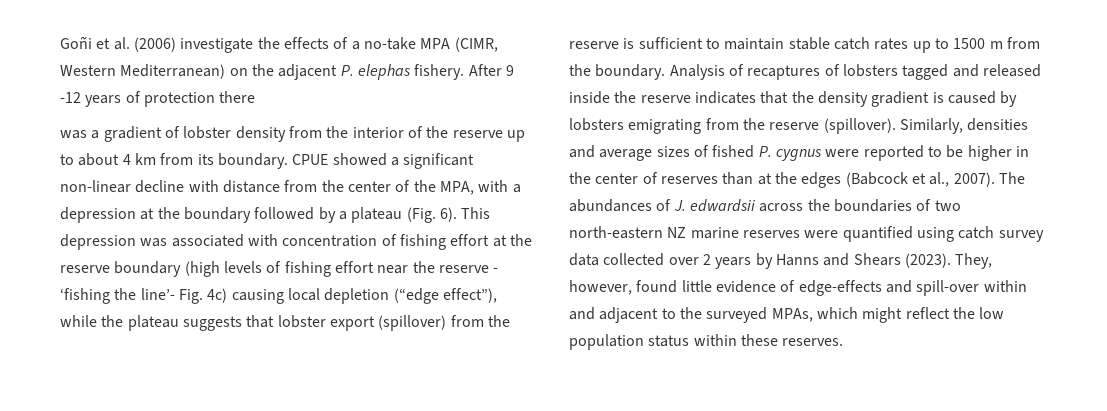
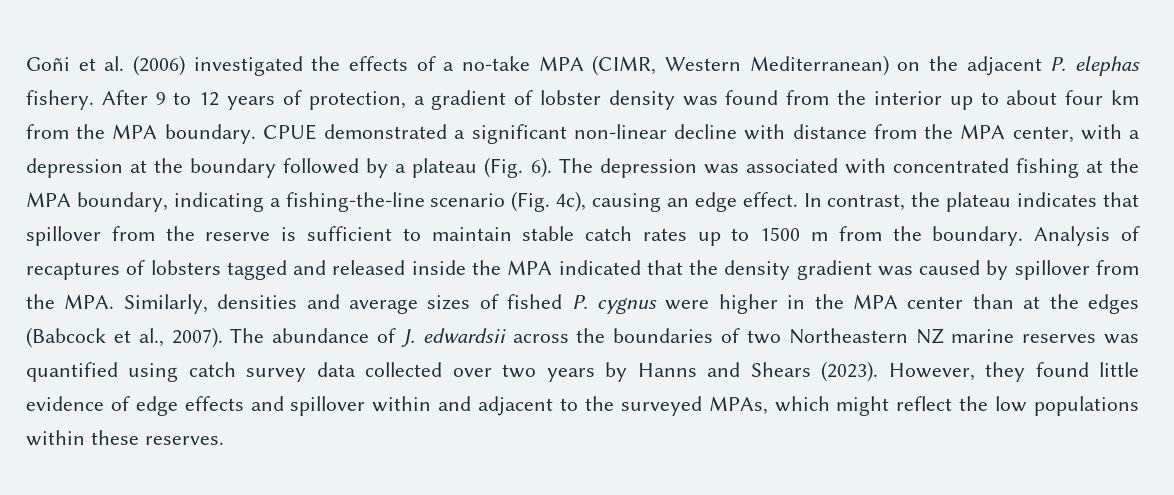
[180,38,254,53] investigate -> [193,56,303,76] investigated
[60,91,256,107] [60,130,87,139] -12 years of protection there // was -> [173,90,406,110] to 12 years of protection,
(286, 134) none -> [682,90,779,106] was found
[407,126,503,138] of the reserve -> (942, 98) none
[122,154,131,165] 4 -> [1065,90,1104,105] four
[197,154,214,165] its -> [76,124,158,139] the MPA
[332,153,387,166] showed -> [324,124,448,139] demonstrated
[347,180,474,195] center of the MPA, -> [960,124,1074,143] MPA center,
[461,207,491,219] This -> [558,158,593,173] The
[282,234,532,250] [60,261,499,277] [60,288,497,304] [60,315,447,331] concentration of fishing effort at the reserve boundary (high levels of fishing effort near the reserve - ‘fishing the line’- Fig. 4c) causing local depletion (“edge effect”), while the plateau suggests that lobster export (spillover) -> [892,158,1139,178] [26,191,1139,212] [26,226,101,246] concentrated fishing at the MPA boundary, indicating a fishing-the-line scenario (Fig. 4c), causing an edge effect. In contrast, the plateau indicates that spillover
[640,91,756,104] reserve indicates -> [507,260,641,275] MPA indicated
[932,92,944,103] is -> [877,266,913,276] was
[569,118,896,134] lobsters emigrating from the reserve (spillover). -> [1014,260,1140,280] [26,294,115,309] spillover from the MPA.
[863,145,1029,161] [569,172,718,184] reported to be higher in the center of reserves -> [718,294,964,314] higher in the MPA center
[569,199,652,212] abundances -> [272,328,370,343] abundance
[569,226,663,239] north-eastern -> [788,328,908,344] Northeastern
[804,230,839,238] were -> [1104,334,1140,344] was
[702,254,711,265] 2 -> [502,364,537,378] two
[955,253,993,269] [569,280,632,295] They, however, -> [888,362,1026,382] However, they
[798,280,980,296] edge-effects and spill-over -> [135,396,366,416] edge effects and spillover
[569,334,690,350] population status -> [1034,396,1140,416] populations

